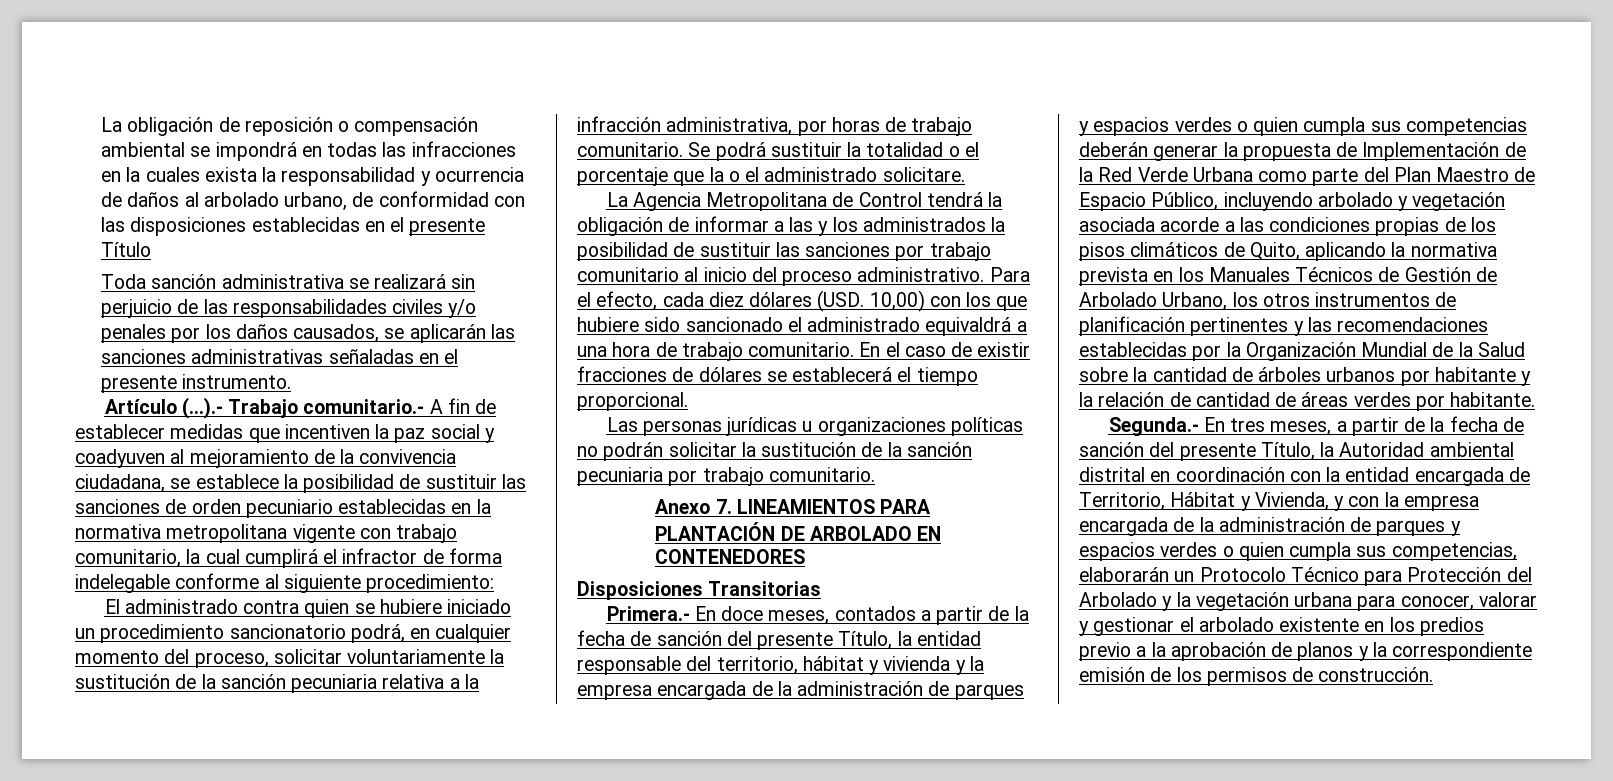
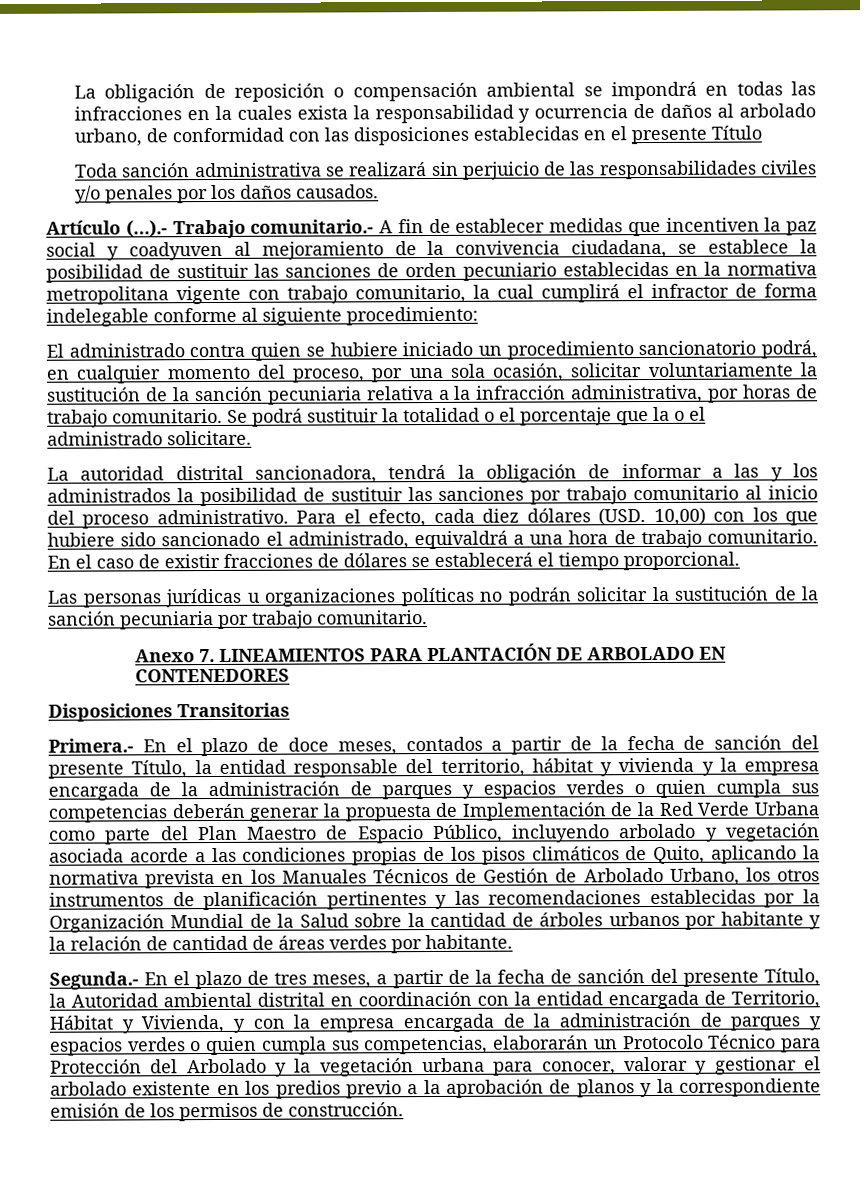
[293,324,516,343] [101,349,459,364] [101,374,292,393] causados, se aplicarán las sanciones administrativas señaladas en el presente instrumento. -> [295,184,379,199] causados.
(269, 660) none -> [371,363,565,383] por una sola ocasión,
[632,192,922,211] Agencia Metropolitana de Control -> [80,465,377,484] autoridad distrital sancionadora,
[807,317,921,332] administrado -> [287,531,409,550] administrado,
(716, 613) none -> [175,737,280,757] el plazo de
(1225, 424) none -> [173,970,270,990] el plazo de

